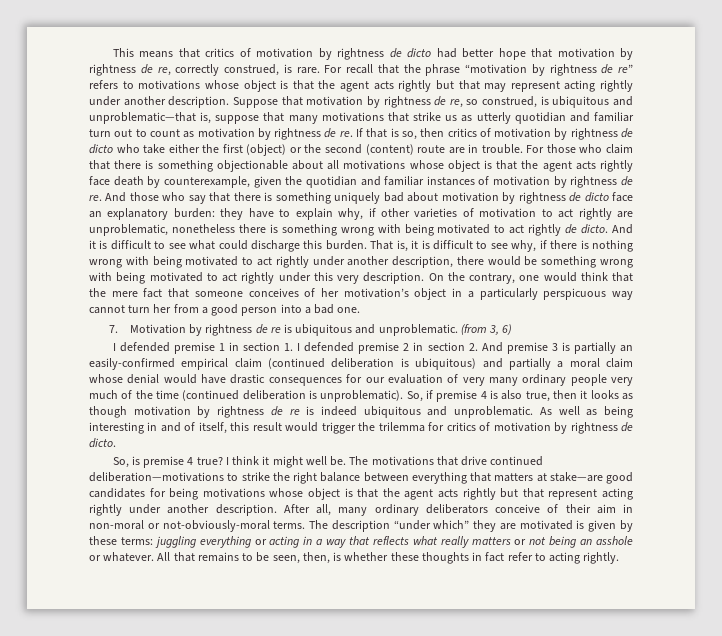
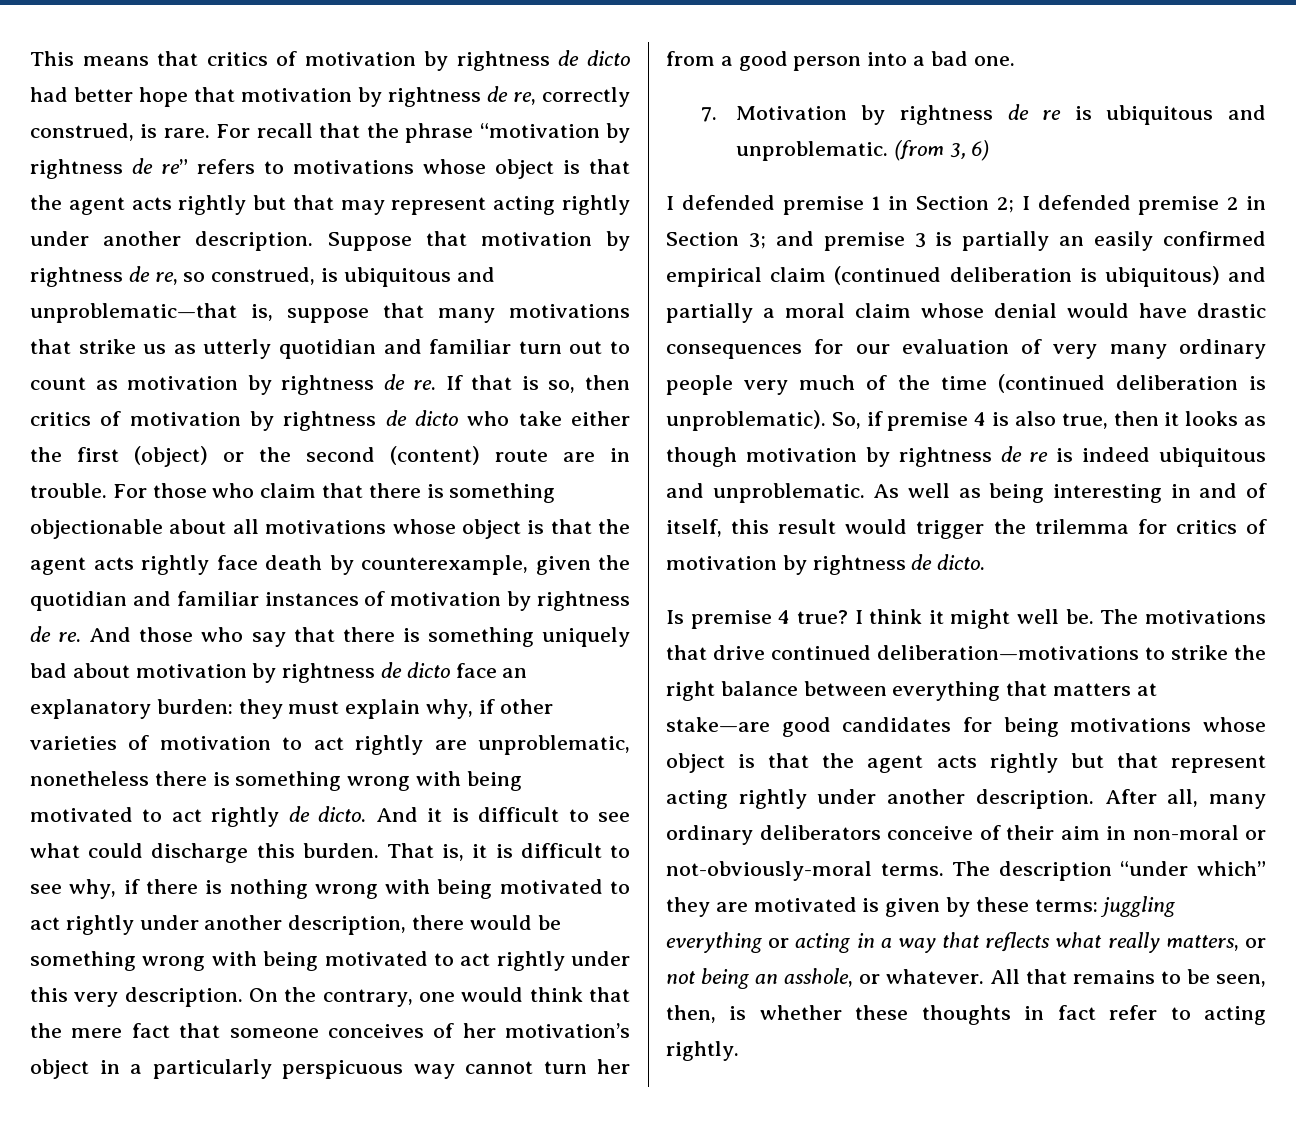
[248,208,291,218] have to -> [288,701,340,714] must
[243,342,294,351] section 1. -> [916,196,1014,213] Section 2;
[427,342,503,352] section 2. And -> [666,231,814,249] Section 3; and
[89,358,175,370] easily-confirmed -> [1094,231,1266,251] easily confirmed
[112,456,140,468] So, is -> [666,610,684,624] Is
[471,537,511,545] matters -> [1165,935,1239,951] matters,
[596,536,634,545] asshole -> [784,968,854,987] asshole,

